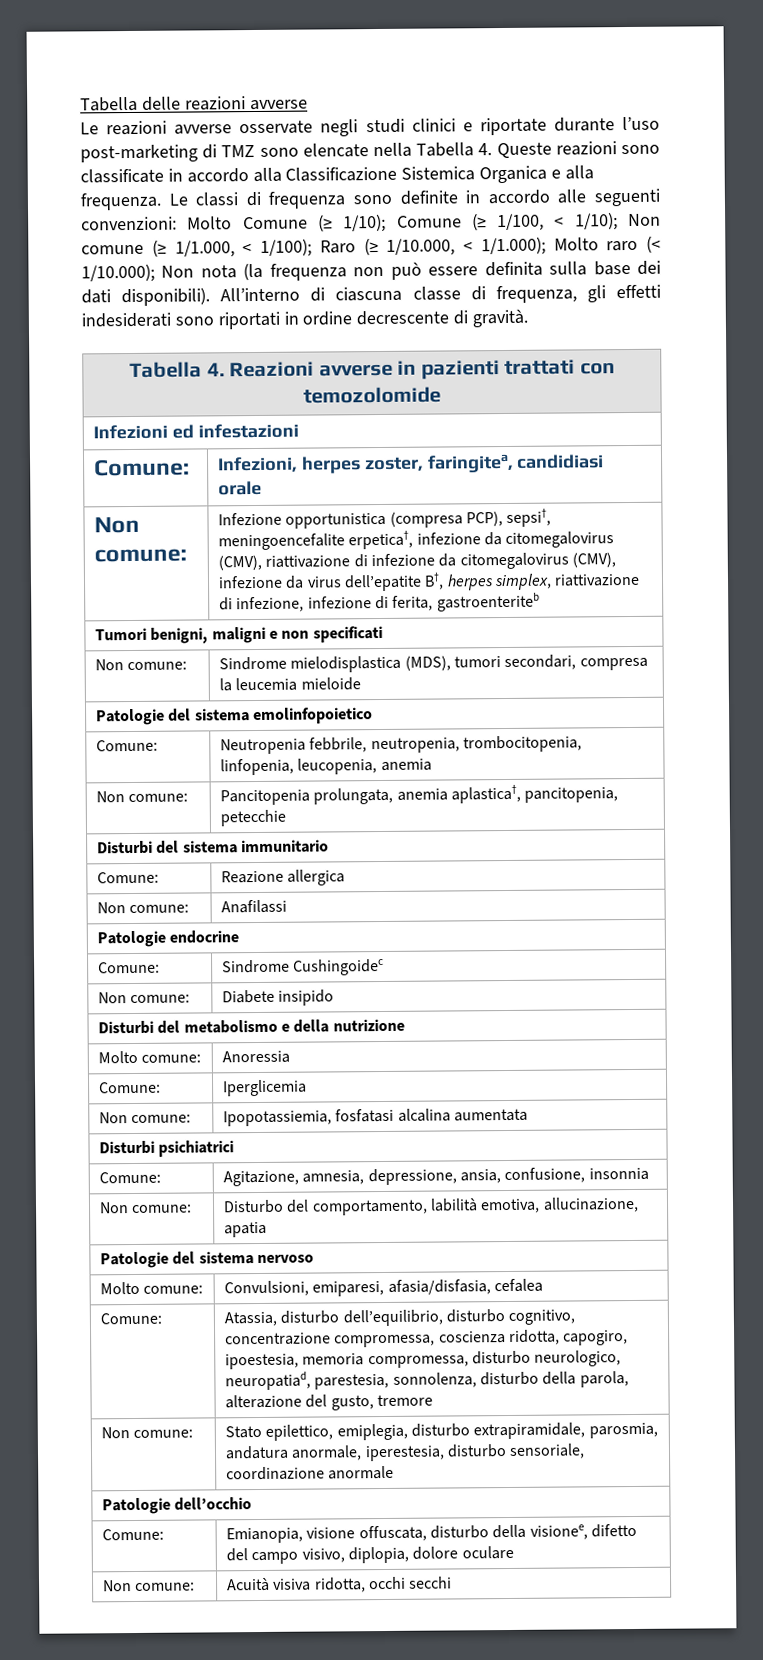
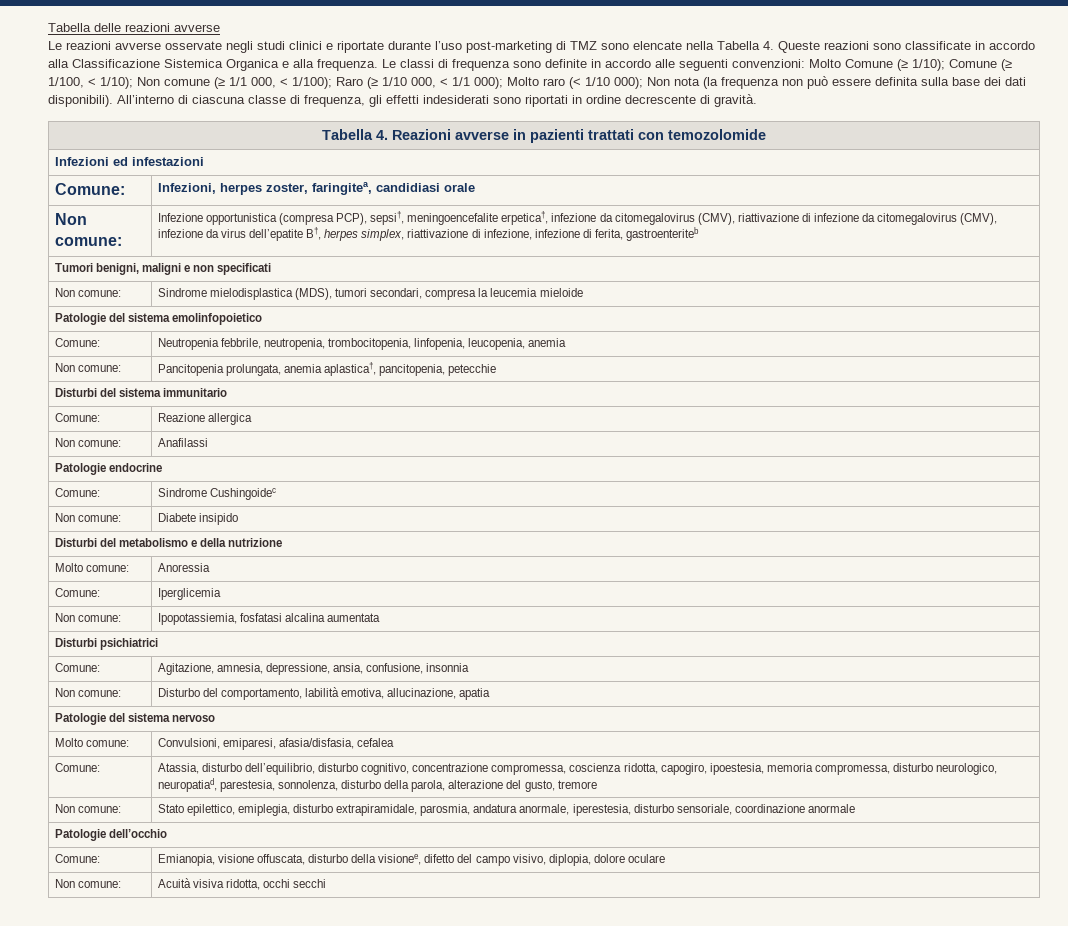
[174,240,235,258] 1/1.000, -> [229,77,276,88] 1/1 000,
[386,236,546,256] 1/10.000, < 1/1.000); -> [382,77,503,89] 1/10 000, < 1/1 000);
[81,263,155,283] 1/10.000); -> [585,77,643,89] 1/10 000);

